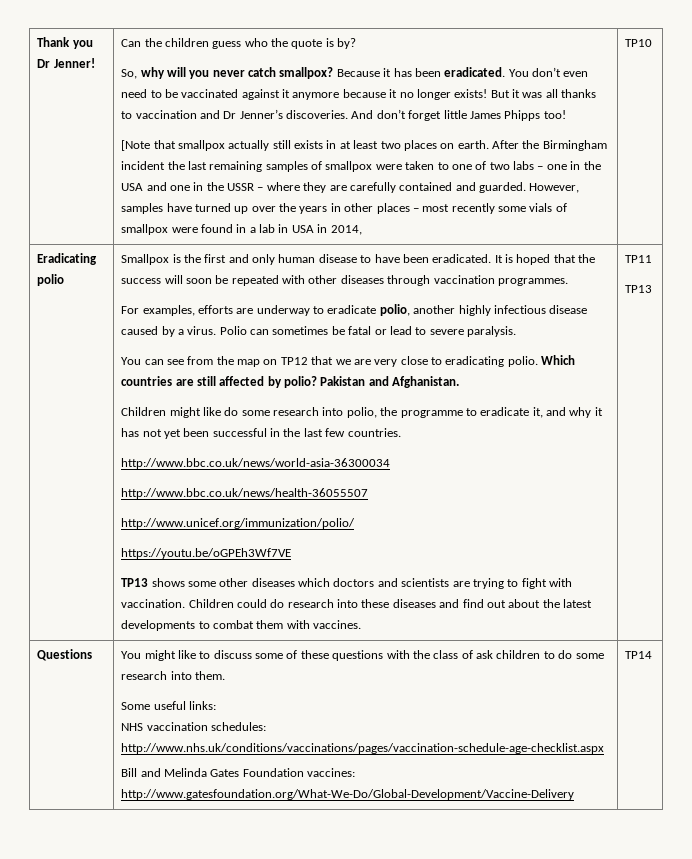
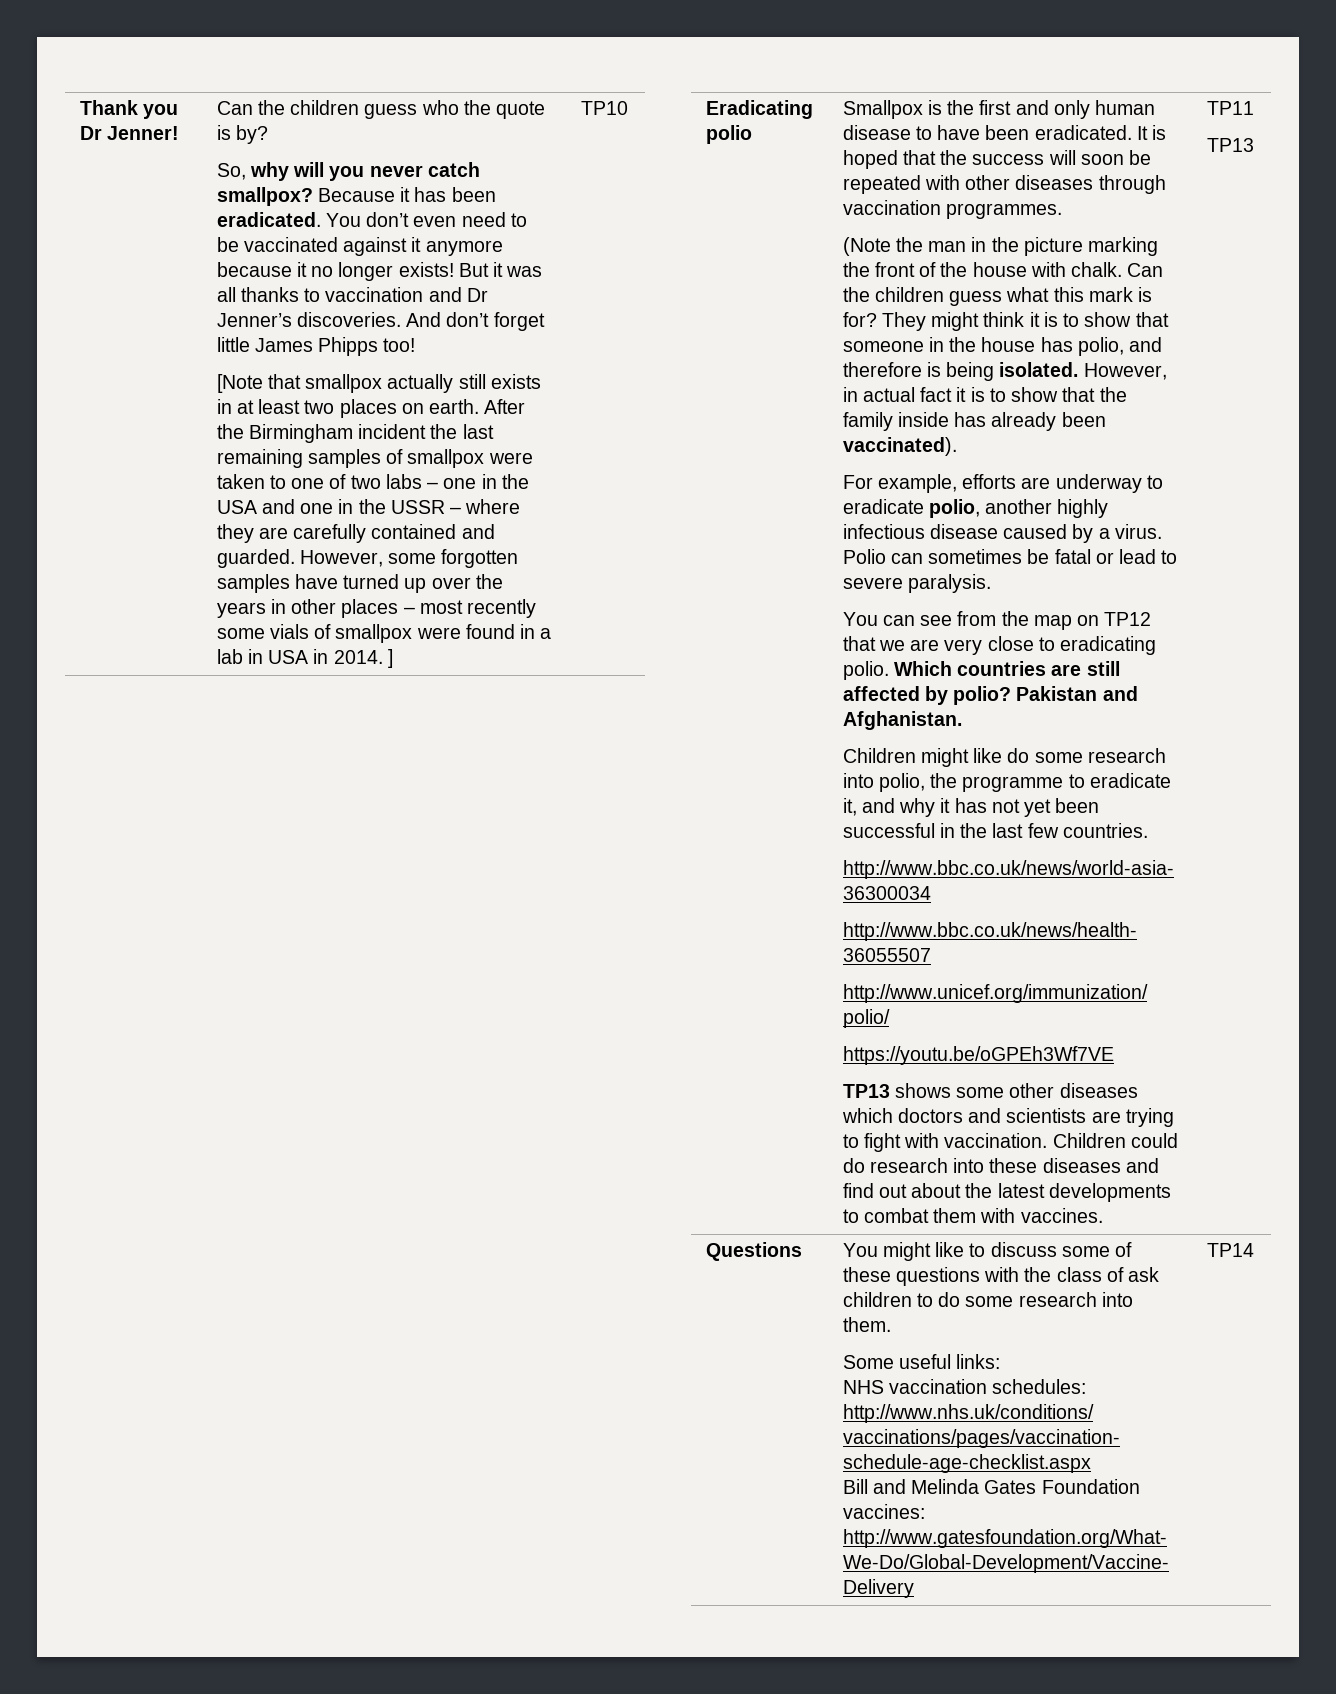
(580, 188) none -> [388,549,519,568] some forgotten
[330,225,362,235] 2014, -> [333,649,393,668] 2014. ]
(568, 282) none -> [842,237,1159,256] [842,262,1164,277] [842,287,1153,306] [842,312,1169,331] [842,337,1163,356] [842,362,1167,381] [842,387,1127,402] [842,412,1106,431] [842,437,957,456] // (Note the man in the picture marking the front of the house with chalk. Can the children guess what this mark is for? They might think it is to show that someone in the house has polio, and therefore is being isolated. However, in actual fact it is to show that the family inside has already been vaccinated).
[142,305,195,316] examples, -> [877,474,957,493] example,

